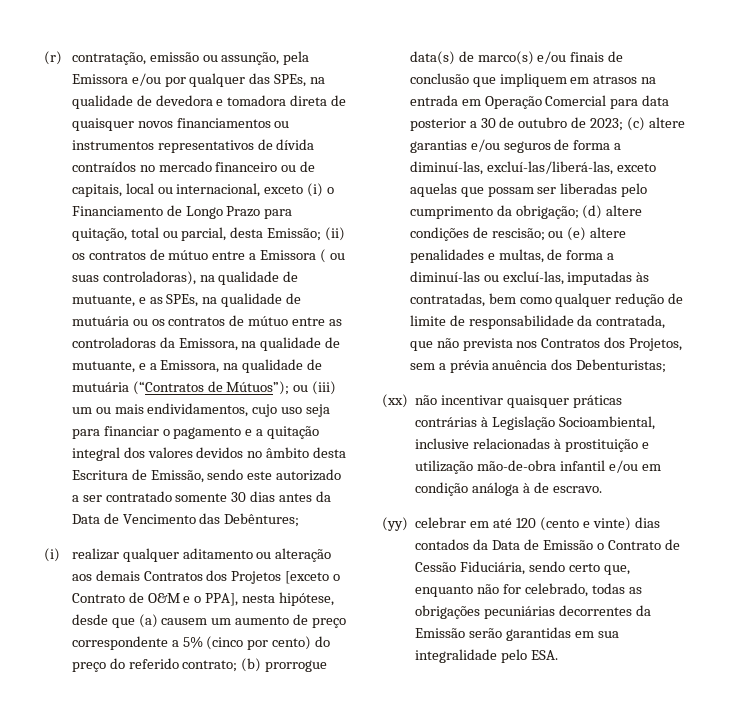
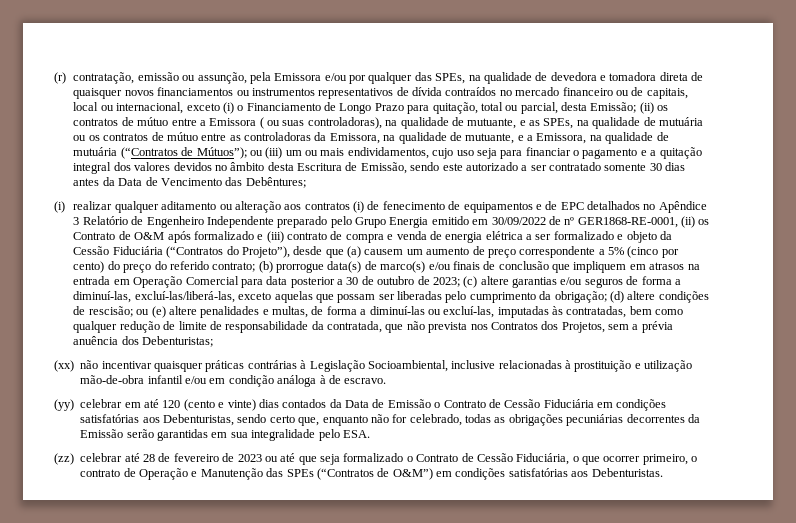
[95,570,341,584] [71,592,335,606] demais Contratos dos Projetos [exceto o Contrato de O&M e o PPA], nesta hipótese, -> [304,201,707,213] [73,216,710,228] [73,231,672,243] [73,246,290,258] contratos (i) de fenecimento de equipamentos e de EPC detalhados no Apêndice 3 Relatório de Engenheiro Independente preparado pelo Grupo Energia emitido em 30/09/2022 de nº GER1868-RE-0001, (ii) os Contrato de O&M após formalizado e (iii) contrato de compra e venda de energia elétrica a ser formalizado e objeto da Cessão Fiduciária (“Contratos do Projeto”),
[460,561,526,575] Fiduciária, -> [543,399,667,411] [80,414,234,426] Fiduciária em condições satisfatórias aos Debenturistas,
(559, 655) none -> [54,453,698,465] [80,468,663,480] // (zz) celebrar até 28 de fevereiro de 2023 ou até que seja formalizado o Contrato de Cessão Fiduciária, o que ocorrer primeiro, o contrato de Operação e Manutenção das SPEs (“Contratos de O&M”) em condições satisfatórias aos Debenturistas.

